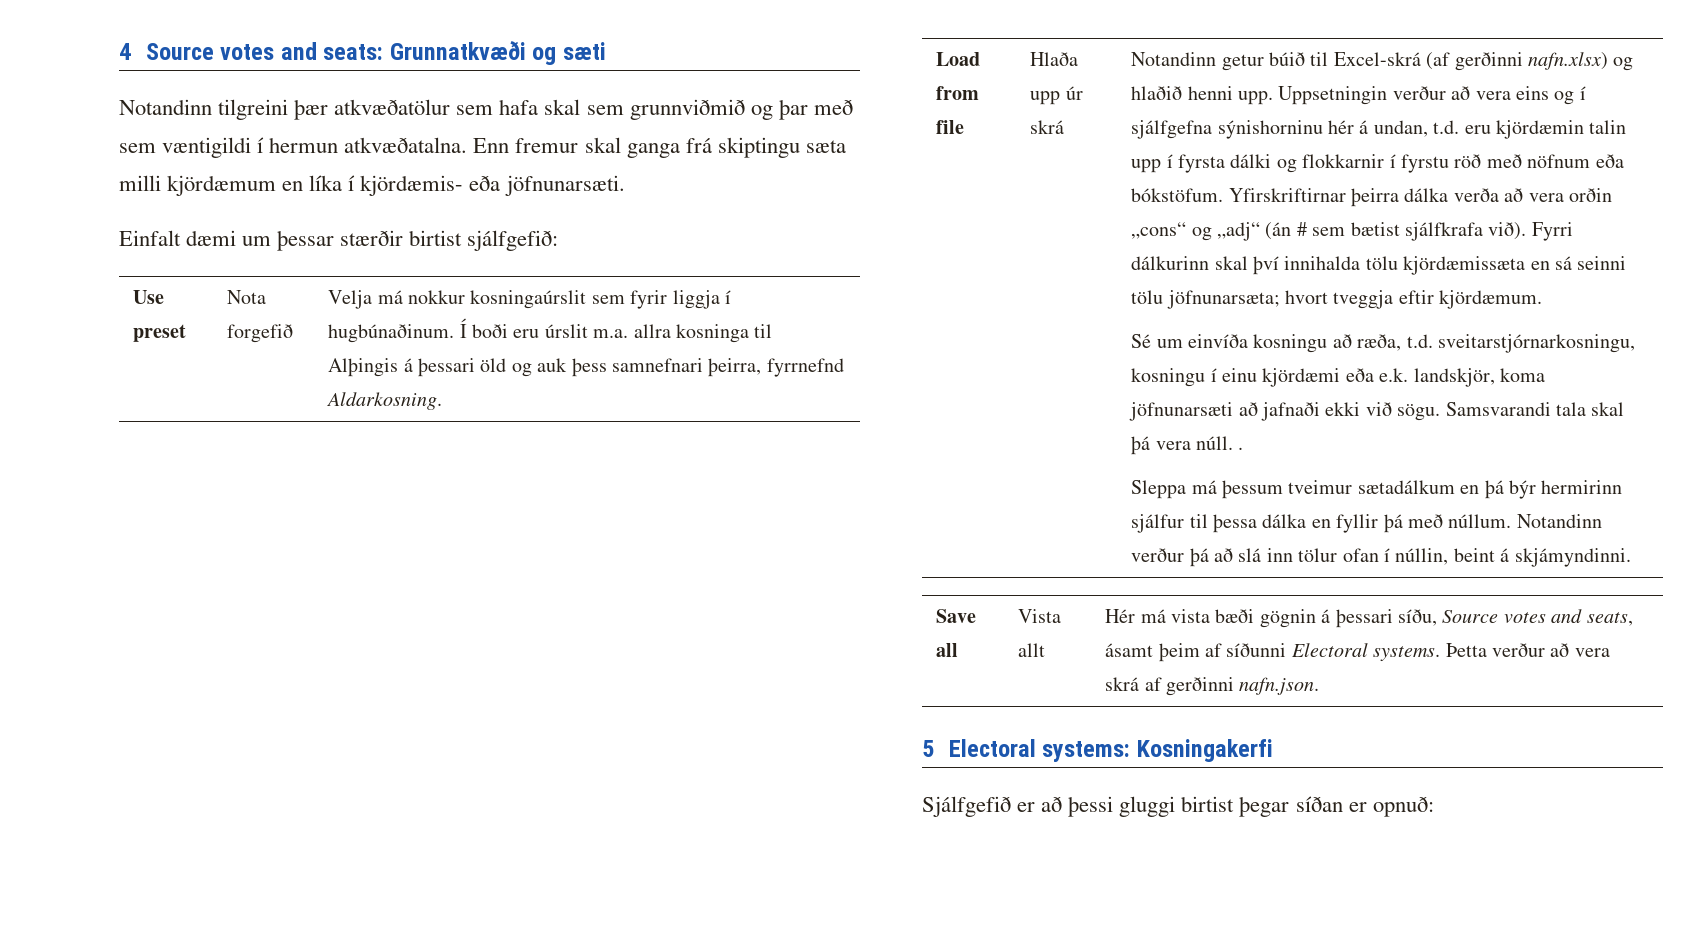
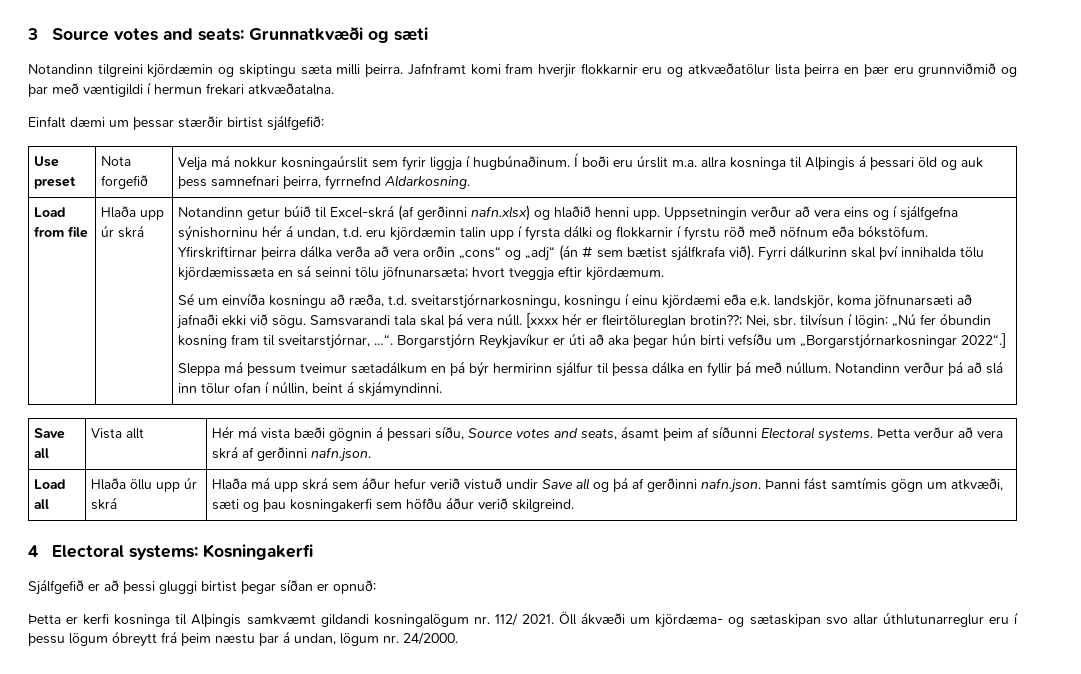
[119,43,131,60] 4 -> [27,28,38,40] 3
[294,99,624,120] þær atkvæðatölur sem hafa skal sem -> [147,63,914,78] kjördæmin og skiptingu sæta milli þeirra. Jafnframt komi fram hverjir flokkarnir eru og atkvæðatölur lista þeirra en þær eru
[119,143,156,153] sem -> (79, 88) none
(339, 145) none -> [206,83,244,95] frekari
[473,137,846,158] [119,175,625,196] Enn fremur skal ganga frá skiptingu sæta milli kjördæmum en líka í kjördæmis- eða jöfnunarsæti. -> (334, 89) none
[1238,447,1244,450] . -> [526,313,992,328] [178,333,1007,349] [xxxx hér er fleirtölureglan brotin??; Nei, sbr. tilvísun í lögin: „Nú fer óbundin kosning fram til sveitarstjórnar, …“. Borgarstjórn Reykjavíkur er úti að aka þegar hún birti vefsíðu um „Borgarstjórnarkosningar 2022“.]
[922,740,934,757] // 5 -> [34,479,66,489] [34,499,50,509] [91,477,198,492] [91,497,118,510] [212,477,1004,493] [212,497,575,512] [28,545,38,557] // Load all | Hlaða öllu upp úr skrá | Hlaða má upp skrá sem áður hefur verið vistuð undir Save all og þá af gerðinni nafn.json. Þanni fást samtímis gögn um atkvæði, sæti og þau kosningakerfi sem höfðu áður verið skilgreind. // 4
(1434, 806) none -> [28,611,1019,628] [28,631,458,647] // Þetta er kerfi kosninga til Alþingis samkvæmt gildandi kosningalögum nr. 112/ 2021. Öll ákvæði um kjördæma- og sætaskipan svo allar úthlutunarreglur eru í þessu lögum óbreytt frá þeim næstu þar á undan, lögum nr. 24/2000.

